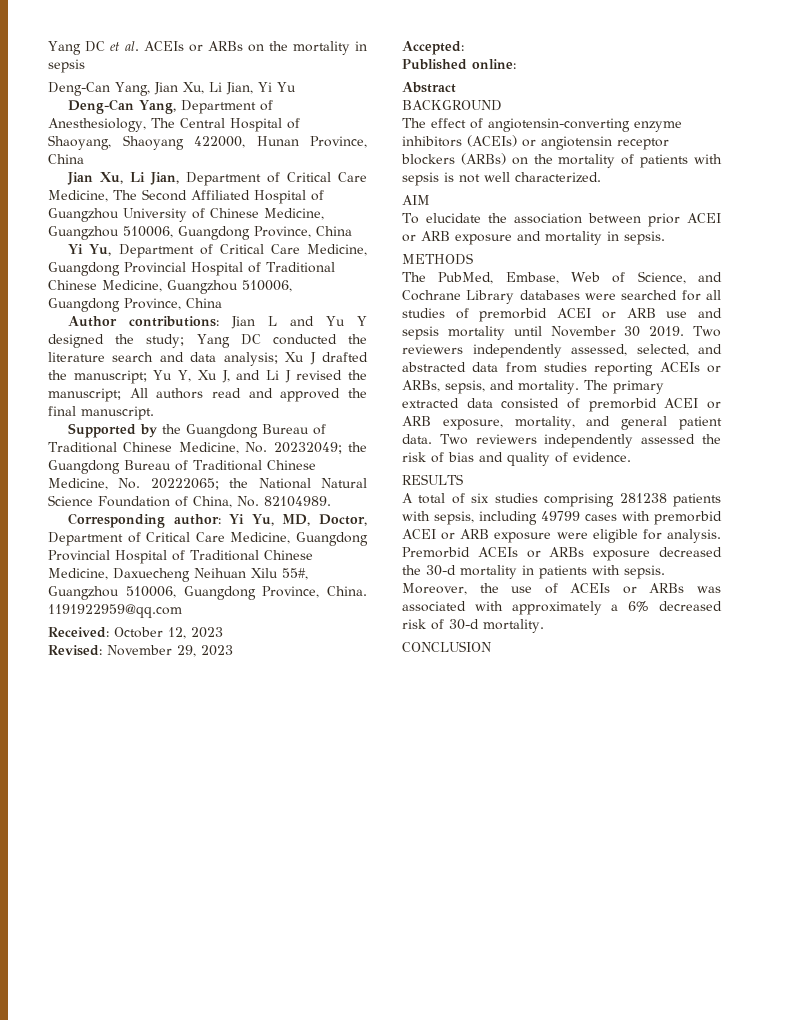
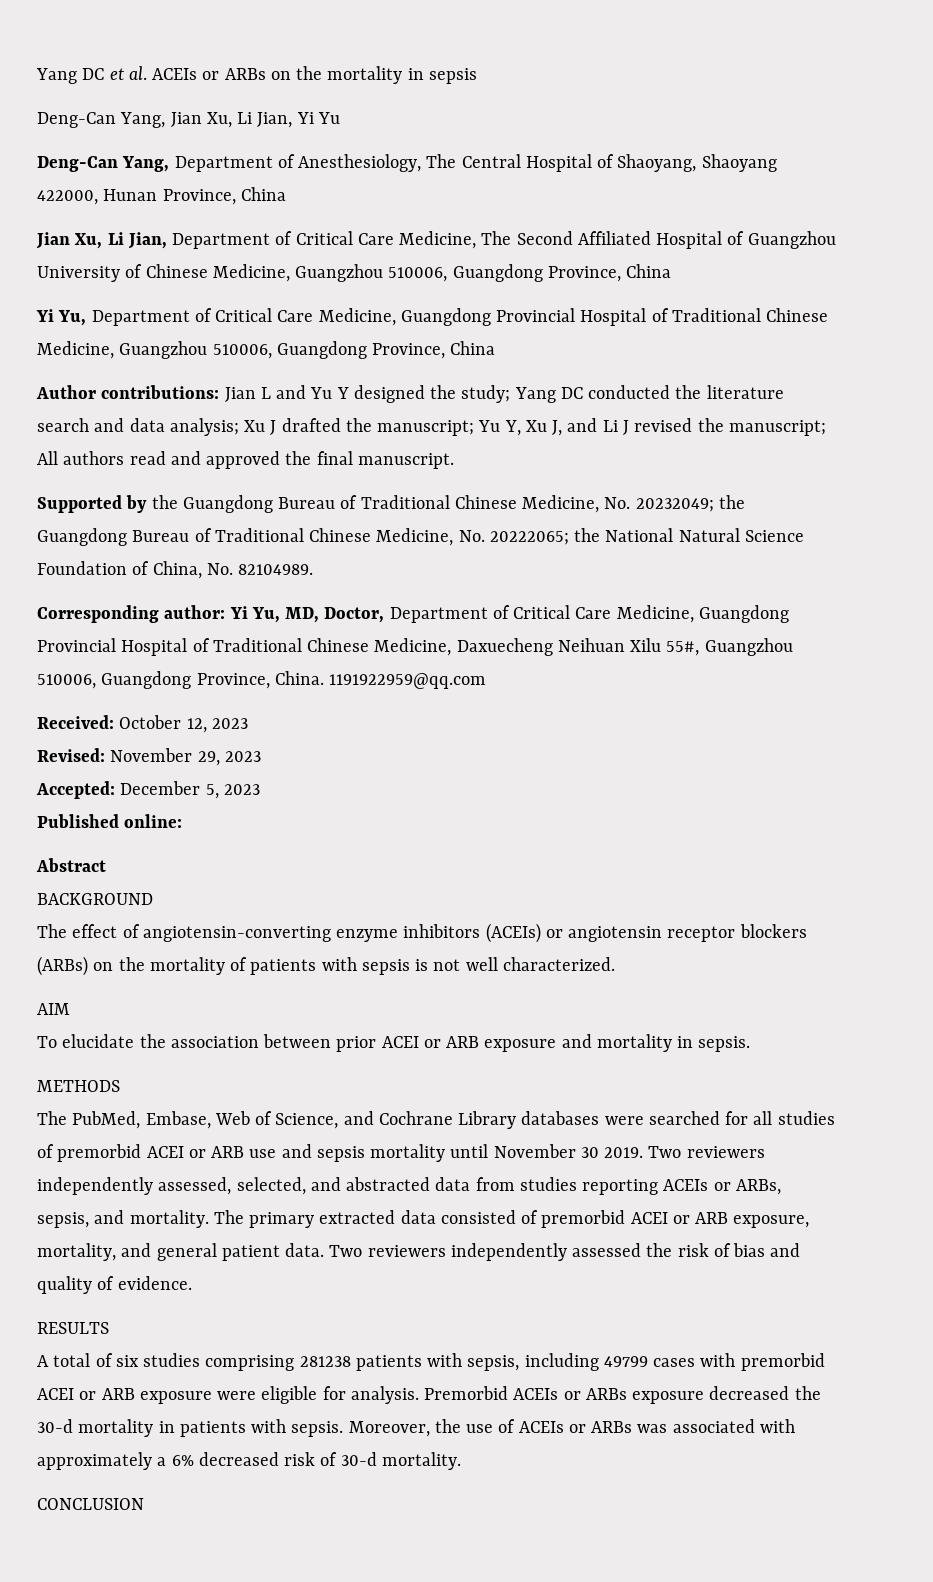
(464, 48) none -> [120,781,260,799] December 5, 2023

